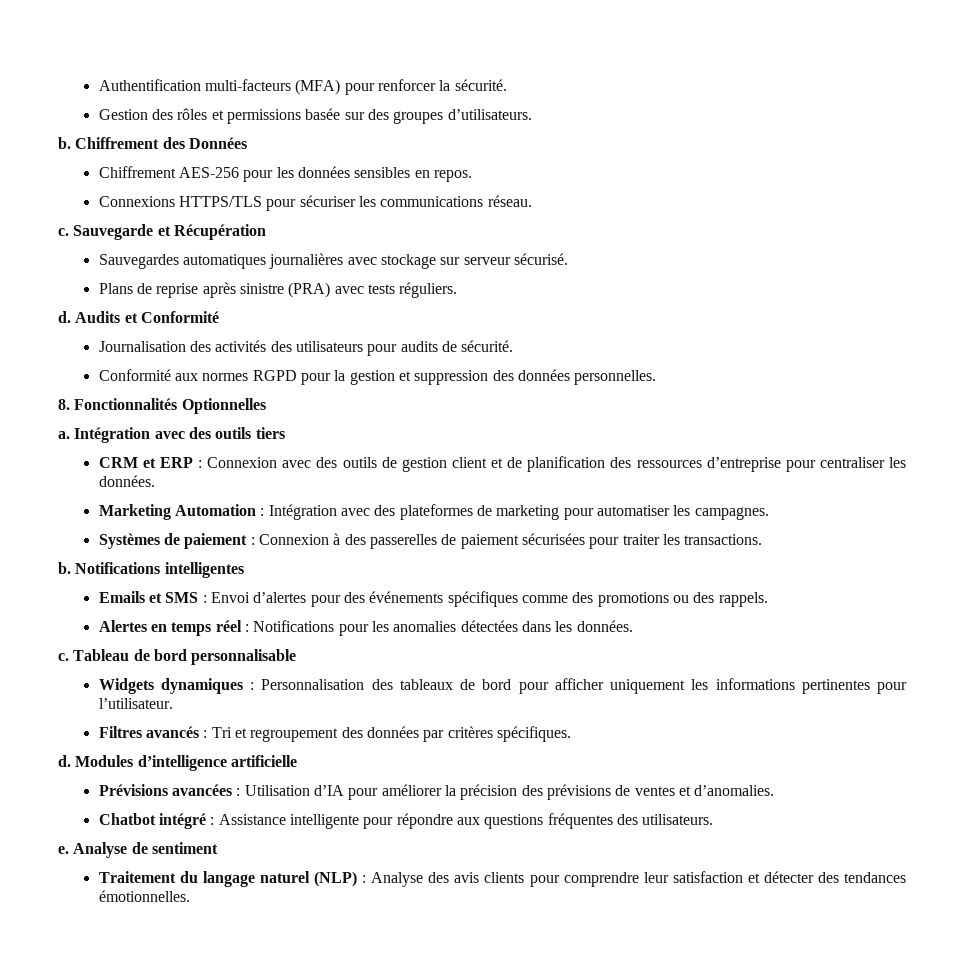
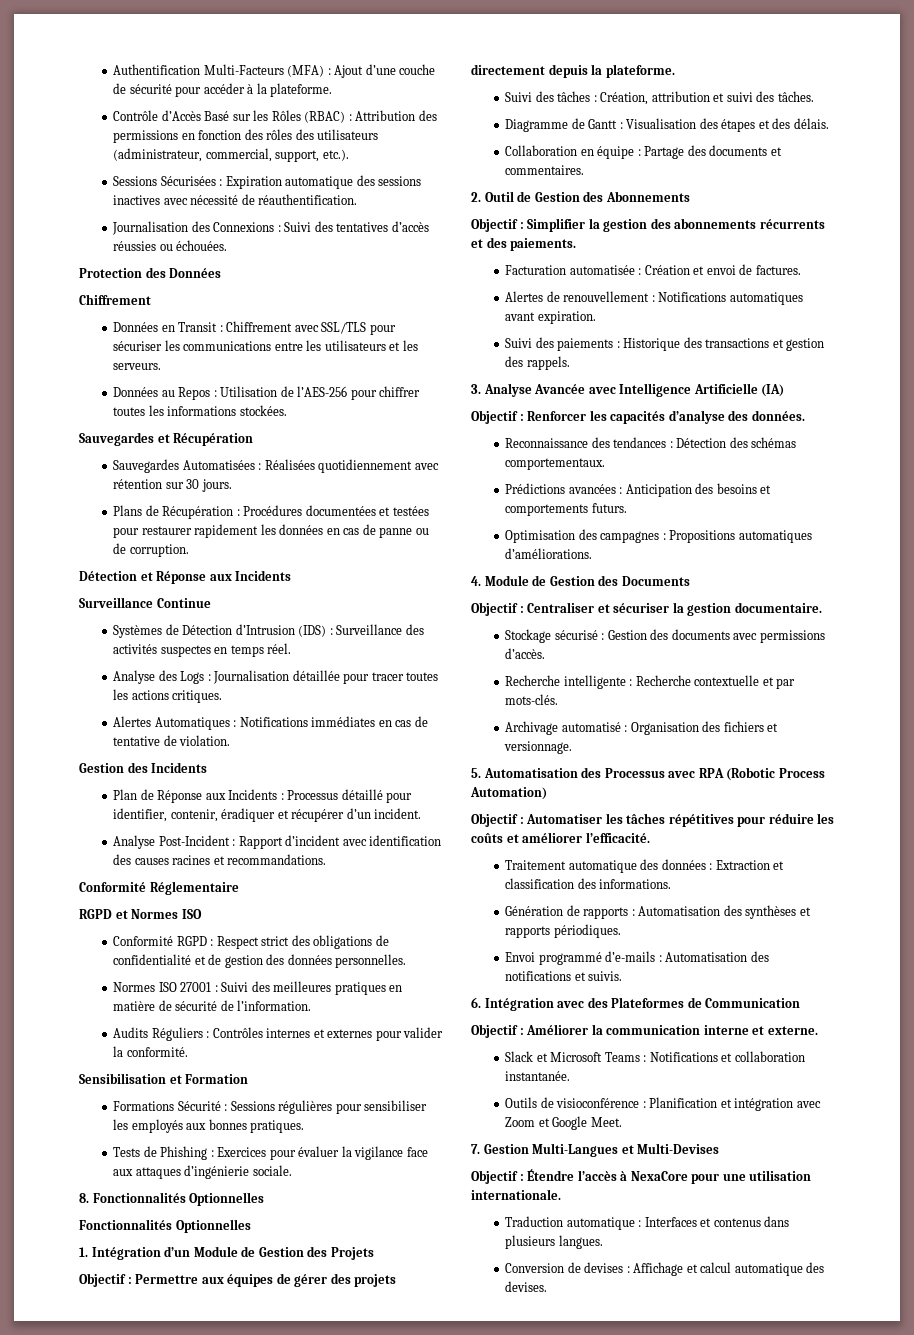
[205,79,507,95] [98,108,532,124] [58,137,247,149] [98,166,473,182] [98,195,532,211] [58,224,266,240] [98,253,569,269] [98,282,458,298] [58,311,219,323] [98,340,514,356] [98,369,657,385] [58,398,266,414] [58,427,285,443] [98,456,907,472] [98,475,155,487] [98,504,769,520] [98,533,763,549] [58,562,244,578] [98,591,768,607] [98,620,633,636] [58,649,297,665] [98,678,907,694] [98,698,173,709] [98,726,571,742] [58,755,297,771] [98,784,775,800] [98,813,714,829] [58,842,218,858] [98,871,907,887] [98,890,190,902] multi-facteurs (MFA) pour renforcer la sécurité. // Gestion des rôles et permissions basée sur des groupes d’utilisateurs. // b. Chiffrement des Données // Chiffrement AES-256 pour les données sensibles en repos. // Connexions HTTPS/TLS pour sécuriser les communications réseau. // c. Sauvegarde et Récupération // Sauvegardes automatiques journalières avec stockage sur serveur sécurisé. // Plans de reprise après sinistre (PRA) avec tests réguliers. // d. Audits et Conformité // Journalisation des activités des utilisateurs pour audits de sécurité. // Conformité aux normes RGPD pour la gestion et suppression des données personnelles. // 8. Fonctionnalités Optionnelles // a. Intégration avec des outils tiers // CRM et ERP : Connexion avec des outils de gestion client et de planification des ressources d’entreprise pour centraliser les données. // Marketing Automation : Intégration avec des plateformes de marketing pour automatiser les campagnes. // Systèmes de paiement : Connexion à des passerelles de paiement sécurisées pour traiter les transactions. // b. Notifications intelligentes // Emails et SMS : Envoi d’alertes pour des événements spécifiques comme des promotions ou des rappels. // Alertes en temps réel : Notifications pour les anomalies détectées dans les données. // c. Tableau de bord personnalisable // Widgets dynamiques : Personnalisation des tableaux de bord pour afficher uniquement les informations pertinentes pour l’utilisateur. // Filtres avancés : Tri et regroupement des données par critères spécifiques. // d. Modules d’intelligence artificielle // Prévisions avancées : Utilisation d’IA pour améliorer la précision des prévisions de ventes et d’anomalies. // Chatbot intégré : Assistance intelligente pour répondre aux questions fréquentes des utilisateurs. // e. Analyse de sentiment // Traitement du langage naturel (NLP) : Analyse des avis clients pour comprendre leur satisfaction et détecter des tendances émotionnelles. -> [203,64,436,78] [113,83,333,97] [113,110,437,123] [113,129,379,143] [113,148,349,162] [113,175,422,189] [113,194,358,205] [112,221,429,235] [113,240,228,251] [79,267,222,278] [79,294,151,305] [113,321,396,335] [113,340,418,351] [113,363,162,370] [113,386,421,400] [113,405,287,416] [79,432,254,446] [113,459,439,473] [113,479,232,492] [113,505,429,519] [113,524,429,538] [113,543,189,557] [79,570,292,584] [79,597,211,608] [113,624,424,638] [113,643,292,657] [113,670,439,684] [113,689,223,703] [113,716,428,730] [113,735,231,746] [79,762,208,773] [113,789,413,803] [113,808,422,822] [113,835,442,849] [113,854,327,865] [79,881,239,895] [79,909,202,919] [113,935,389,949] [113,954,407,968] [113,981,403,995] [113,1000,312,1011] [113,1027,444,1041] [113,1046,188,1057] [79,1073,249,1084] [113,1100,428,1114] [113,1119,305,1133] [113,1146,428,1160] [113,1165,292,1179] [79,1192,265,1206] [79,1219,251,1233] [79,1246,374,1260] [79,1273,397,1287] [471,64,675,78] [505,91,814,105] [505,118,829,132] [505,145,782,159] [505,165,585,175] [471,191,690,202] [471,218,825,232] [471,237,577,251] [505,264,801,275] [505,291,803,305] [505,311,596,324] [505,337,825,351] [505,356,570,370] [471,383,785,397] [471,410,805,424] [505,437,797,448] [505,458,606,470] [505,483,772,497] [505,503,627,516] [505,529,812,543] [505,548,593,559] [471,575,690,586] [471,602,822,616] [505,629,825,643] [505,648,546,659] [505,675,796,689] [505,694,559,705] [505,721,779,735] [504,741,573,754] [471,767,825,781] [470,787,547,800] [471,813,835,827] [471,832,650,843] [505,859,785,873] [505,878,672,889] [505,905,811,919] [505,924,621,938] [505,951,769,965] [505,971,623,981] [471,997,801,1011] [471,1024,818,1038] [505,1051,805,1062] [505,1071,571,1081] [505,1097,821,1111] [505,1116,622,1130] [471,1143,720,1157] [471,1169,812,1184] [471,1189,561,1200] [505,1216,790,1230] [505,1235,603,1249] [505,1262,825,1276] [505,1281,548,1292] Multi-Facteurs (MFA) : Ajout d’une couche de sécurité pour accéder à la plateforme. // Contrôle d’Accès Basé sur les Rôles (RBAC) : Attribution des permissions en fonction des rôles des utilisateurs (administrateur, commercial, support, etc.). // Sessions Sécurisées : Expiration automatique des sessions inactives avec nécessité de réauthentification. // Journalisation des Connexions : Suivi des tentatives d’accès réussies ou échouées. // Protection des Données // Chiffrement // Données en Transit : Chiffrement avec SSL/TLS pour sécuriser les communications entre les utilisateurs et les serveurs. // Données au Repos : Utilisation de l’AES-256 pour chiffrer toutes les informations stockées. // Sauvegardes et Récupération // Sauvegardes Automatisées : Réalisées quotidiennement avec rétention sur 30 jours. // Plans de Récupération : Procédures documentées et testées pour restaurer rapidement les données en cas de panne ou de corruption. // Détection et Réponse aux Incidents // Surveillance Continue // Systèmes de Détection d’Intrusion (IDS) : Surveillance des activités suspectes en temps réel. // Analyse des Logs : Journalisation détaillée pour tracer toutes les actions critiques. // Alertes Automatiques : Notifications immédiates en cas de tentative de violation. // Gestion des Incidents // Plan de Réponse aux Incidents : Processus détaillé pour identifier, contenir, éradiquer et récupérer d’un incident. // Analyse Post-Incident : Rapport d’incident avec identification des causes racines et recommandations. // Conformité Réglementaire // RGPD et Normes ISO // Conformité RGPD : Respect strict des obligations de confidentialité et de gestion des données personnelles. // Normes ISO 27001 : Suivi des meilleures pratiques en matière de sécurité de l’information. // Audits Réguliers : Contrôles internes et externes pour valider la conformité. // Sensibilisation et Formation // Formations Sécurité : Sessions régulières pour sensibiliser les employés aux bonnes pratiques. // Tests de Phishing : Exercices pour évaluer la vigilance face aux attaques d’ingénierie sociale. // 8. Fonctionnalités Optionnelles // Fonctionnalités Optionnelles // 1. Intégration d’un Module de Gestion des Projets // Objectif : Permettre aux équipes de gérer des projets directement depuis la plateforme. // Suivi des tâches : Création, attribution et suivi des tâches. // Diagramme de Gantt : Visualisation des étapes et des délais. // Collaboration en équipe : Partage des documents et commentaires. // 2. Outil de Gestion des Abonnements // Objectif : Simplifier la gestion des abonnements récurrents et des paiements. // Facturation automatisée : Création et envoi de factures. // Alertes de renouvellement : Notifications automatiques avant expiration. // Suivi des paiements : Historique des transactions et gestion des rappels. // 3. Analyse Avancée avec Intelligence Artificielle (IA) // Objectif : Renforcer les capacités d’analyse des données. // Reconnaissance des tendances : Détection des schémas comportementaux. // Prédictions avancées : Anticipation des besoins et comportements futurs. // Optimisation des campagnes : Propositions automatiques d’améliorations. // 4. Module de Gestion des Documents // Objectif : Centraliser et sécuriser la gestion documentaire. // Stockage sécurisé : Gestion des documents avec permissions d’accès. // Recherche intelligente : Recherche contextuelle et par mots-clés. // Archivage automatisé : Organisation des fichiers et versionnage. // 5. Automatisation des Processus avec RPA (Robotic Process Automation) // Objectif : Automatiser les tâches répétitives pour réduire les coûts et améliorer l’efficacité. // Traitement automatique des données : Extraction et classification des informations. // Génération de rapports : Automatisation des synthèses et rapports périodiques. // Envoi programmé d’e-mails : Automatisation des notifications et suivis. // 6. Intégration avec des Plateformes de Communication // Objectif : Améliorer la communication interne et externe. // Slack et Microsoft Teams : Notifications et collaboration instantanée. // Outils de visioconférence : Planification et intégration avec Zoom et Google Meet. // 7. Gestion Multi-Langues et Multi-Devises // Objectif : Étendre l’accès à NexaCore pour une utilisation internationale. // Traduction automatique : Interfaces et contenus dans plusieurs langues. // Conversion de devises : Affichage et calcul automatique des devises.

